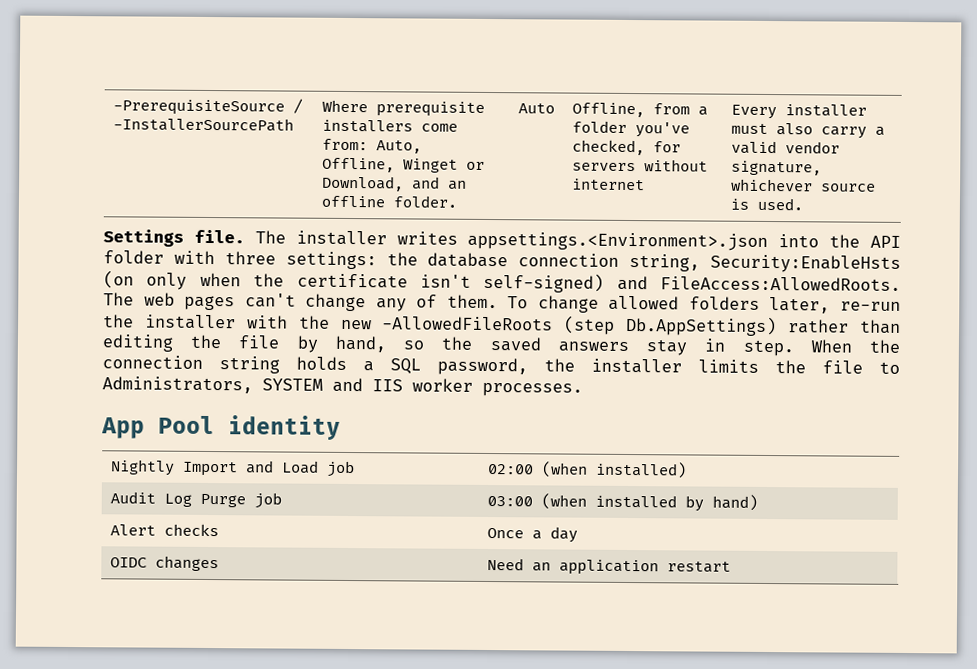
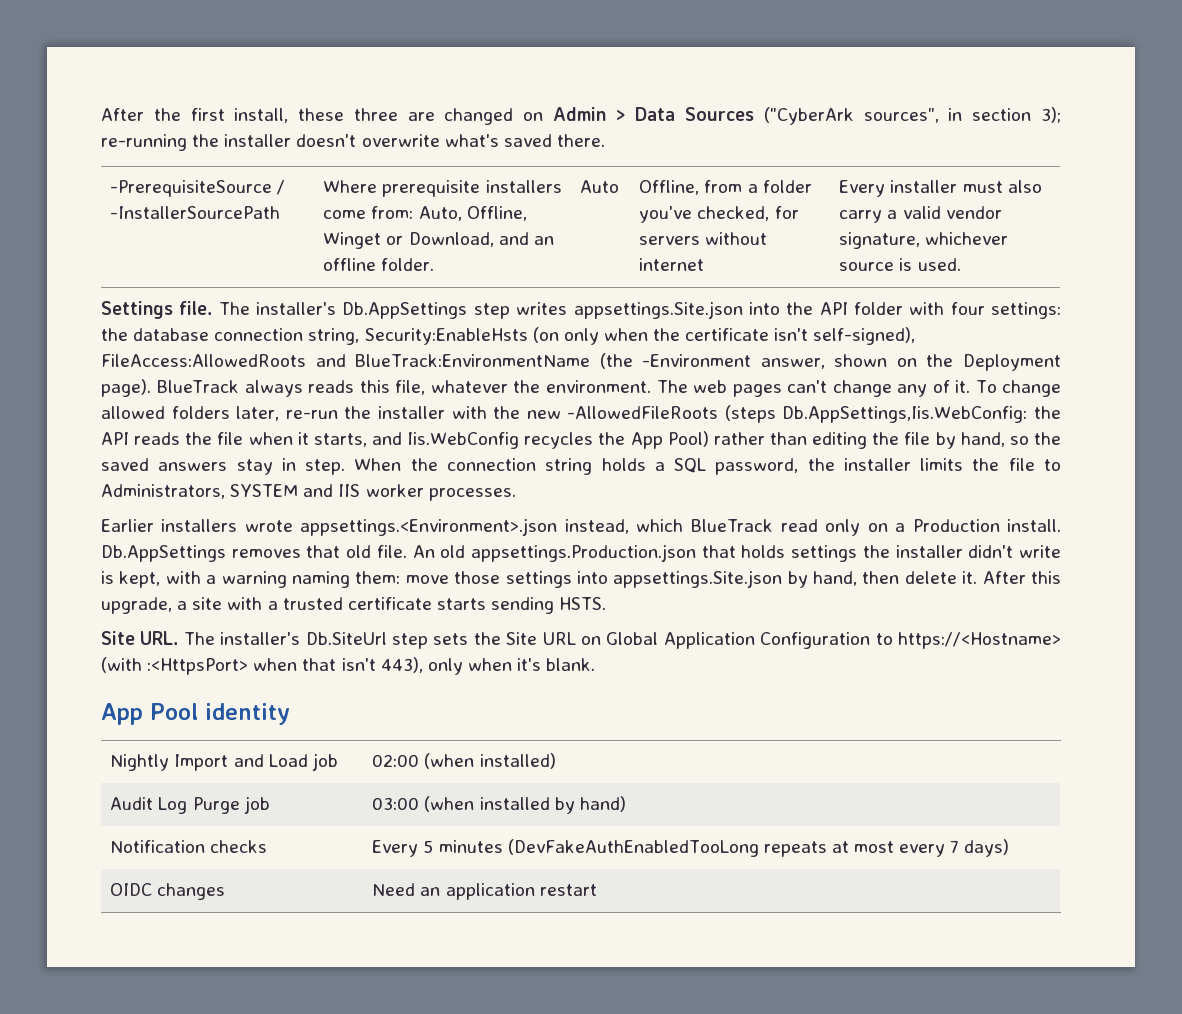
(112, 107) none -> [101,107,1061,125] [101,134,605,151] After the first install, these three are changed on Admin > Data Sources ("CyberArk sources", in section 3); re-running the installer doesn't overwrite what's saved there. //
[295,230,769,252] installer writes appsettings.<Environment>.json -> [256,301,743,319] installer's Db.AppSettings step writes appsettings.Site.json
[224,251,276,265] three -> [950,302,985,315] four
[483,272,901,293] self-signed) and FileAccess:AllowedRoots. -> [813,327,916,345] [101,353,1062,371] [101,379,651,397] self-signed), FileAccess:AllowedRoots and BlueTrack:EnvironmentName (the -Environment answer, shown on the Deployment page). BlueTrack always reads this file, whatever the environment.
[446,294,498,309] them. -> [955,380,971,393] it.
[564,315,778,337] (step Db.AppSettings) -> [724,405,1061,423] [101,431,709,449] (steps Db.AppSettings,Iis.WebConfig: the API reads the file when it starts, and Iis.WebConfig recycles the App Pool)
(583, 389) none -> [101,518,1062,536] [101,544,1061,562] [101,570,1062,588] [101,597,607,614] [101,631,1062,649] [101,657,596,675] // Earlier installers wrote appsettings.<Environment>.json instead, which BlueTrack read only on a Production install. Db.AppSettings removes that old file. An old appsettings.Production.json that holds settings the installer didn't write is kept, with a warning naming them: move those settings into appsettings.Site.json by hand, then delete it. After this upgrade, a site with a trusted certificate starts sending HSTS. // Site URL. The installer's Db.SiteUrl step sets the Site URL on Global Application Configuration to https://<Hostname> (with :<HttpsPort> when that isn't 443), only when it's blank.
[109,524,156,536] Alert -> [110,840,206,853] Notification
[486,526,578,543] Once a day -> [372,839,1010,857] Every 5 minutes (DevFakeAuthEnabledTooLong repeats at most every 7 days)

